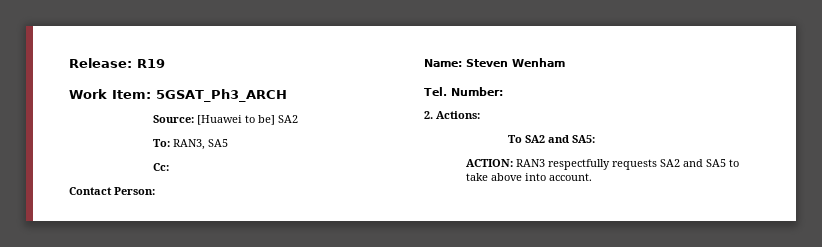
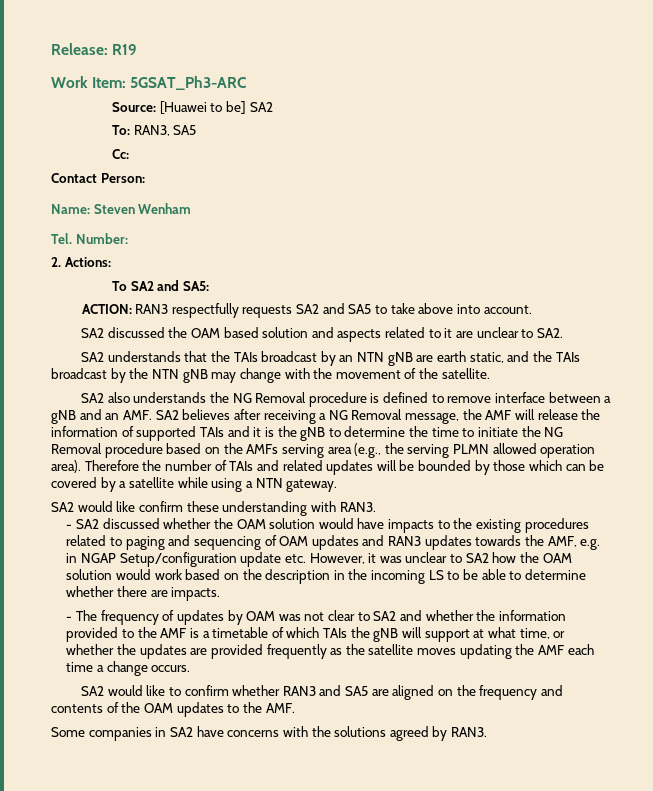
[156,89,287,102] 5GSAT_Ph3_ARCH -> [130,76,247,90] 5GSAT_Ph3-ARC
(593, 177) none -> [80,327,563,342] [80,351,580,366] [51,368,490,383] [80,392,612,407] [51,409,601,424] [51,426,564,441] [51,443,596,458] [51,460,605,475] [51,477,338,492] [51,501,376,516] [66,518,589,533] [66,535,601,550] [66,552,572,567] [66,569,586,584] [66,586,221,601] [66,610,566,625] [66,627,566,642] [66,644,594,659] [66,661,191,676] [80,685,563,700] [51,702,295,717] [51,726,488,741] // SA2 discussed the OAM based solution and aspects related to it are unclear to SA2. // SA2 understands that the TAIs broadcast by an NTN gNB are earth static, and the TAIs broadcast by the NTN gNB may change with the movement of the satellite. // SA2 also understands the NG Removal procedure is defined to remove interface between a gNB and an AMF. SA2 believes after receiving a NG Removal message, the AMF will release the information of supported TAIs and it is the gNB to determine the time to initiate the NG Removal procedure based on the AMFs serving area (e.g., the serving PLMN allowed operation area). Therefore the number of TAIs and related updates will be bounded by those which can be covered by a satellite while using a NTN gateway. // SA2 would like confirm these understanding with RAN3. // - SA2 discussed whether the OAM solution would have impacts to the existing procedures related to paging and sequencing of OAM updates and RAN3 updates towards the AMF, e.g. in NGAP Setup/configuration update etc. However, it was unclear to SA2 how the OAM solution would work based on the description in the incoming LS to be able to determine whether there are impacts. // - The frequency of updates by OAM was not clear to SA2 and whether the information provided to the AMF is a timetable of which TAIs the gNB will support at what time, or whether the updates are provided frequently as the satellite moves updating the AMF each time a change occurs. // SA2 would like to confirm whether RAN3 and SA5 are aligned on the frequency and contents of the OAM updates to the AMF. // Some companies in SA2 have concerns with the solutions agreed by RAN3.

